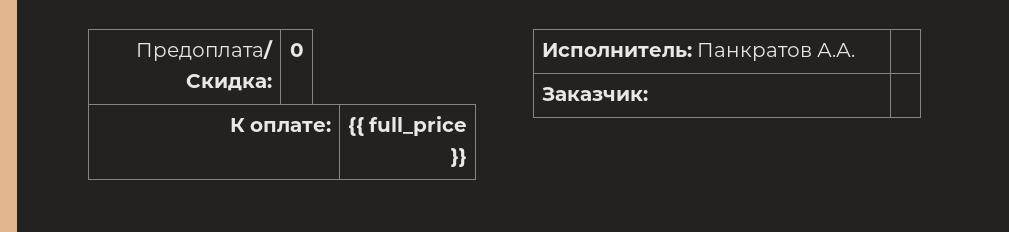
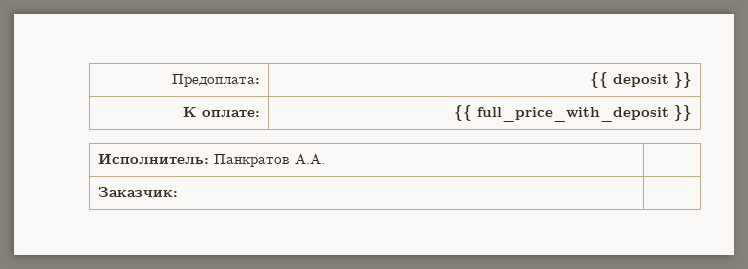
[136,40,274,61] [186,74,273,91] [290,43,305,57] Предоплата/ Скидка: | 0 -> [172,74,261,87] [590,72,693,88] Предоплата: | {{ deposit }}
[369,116,468,136] full_price -> [477,107,670,122] full_price_with_deposit

